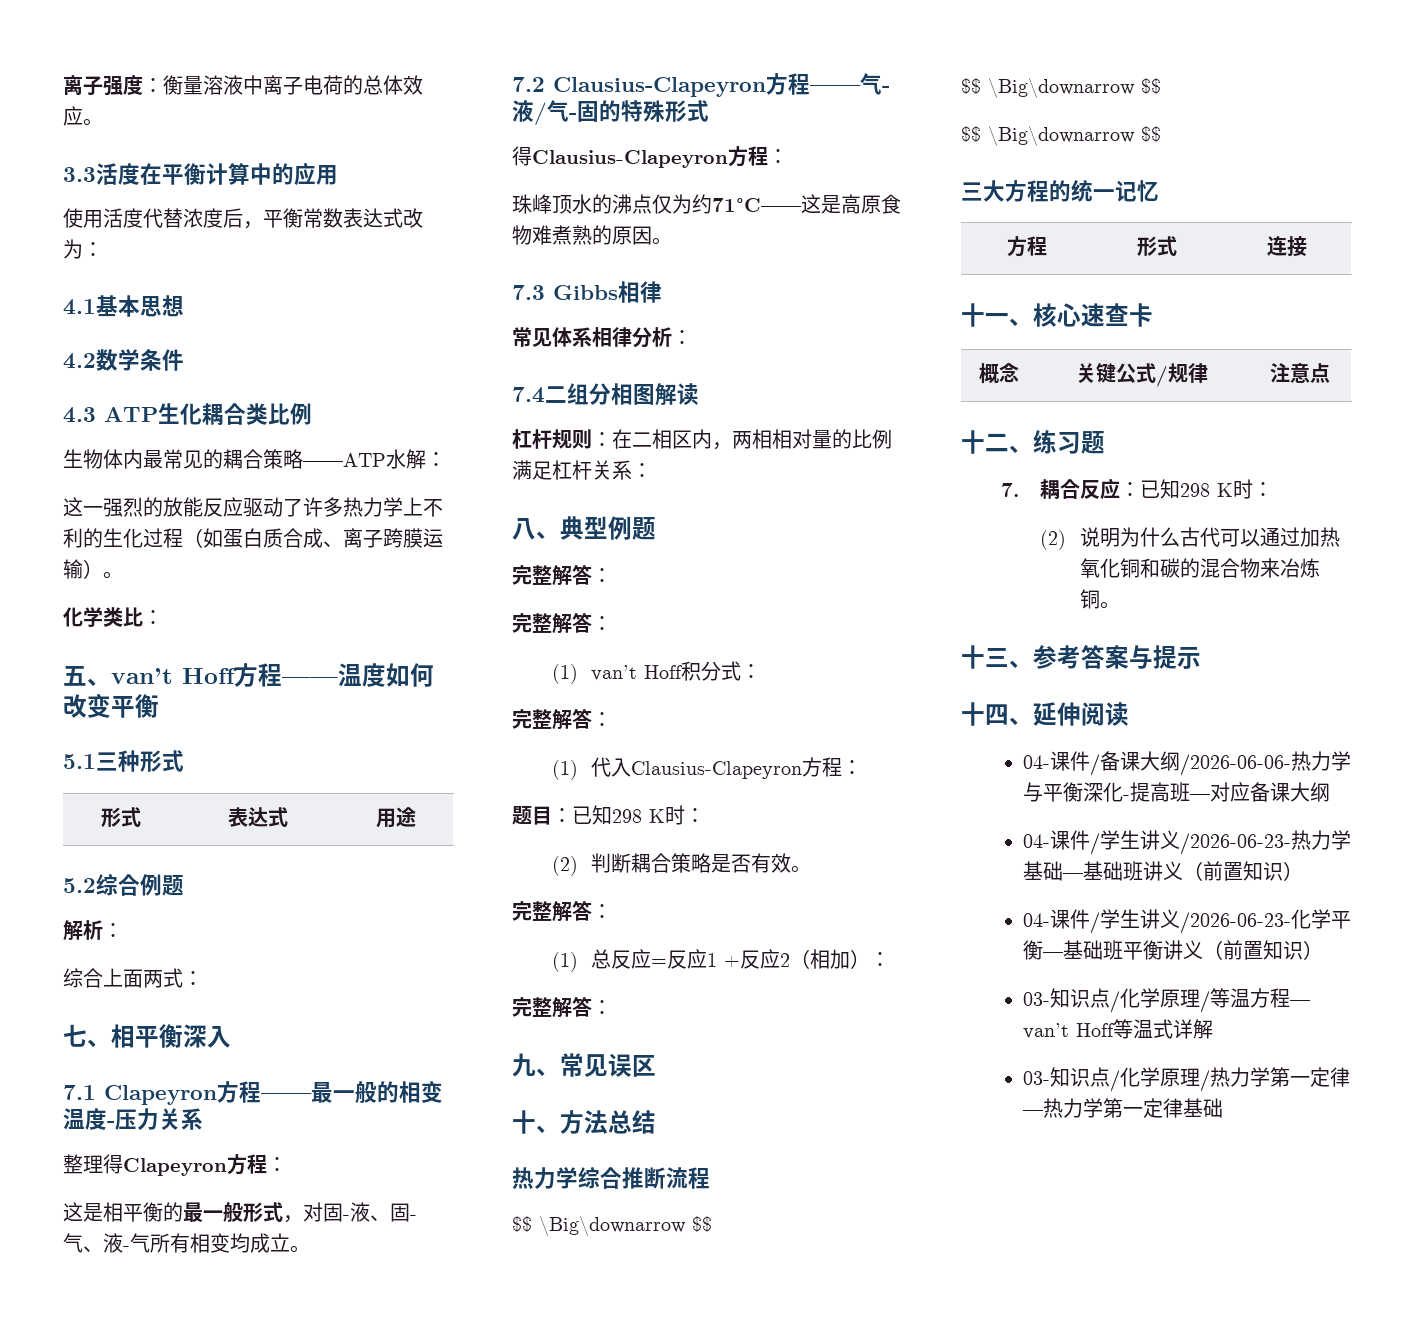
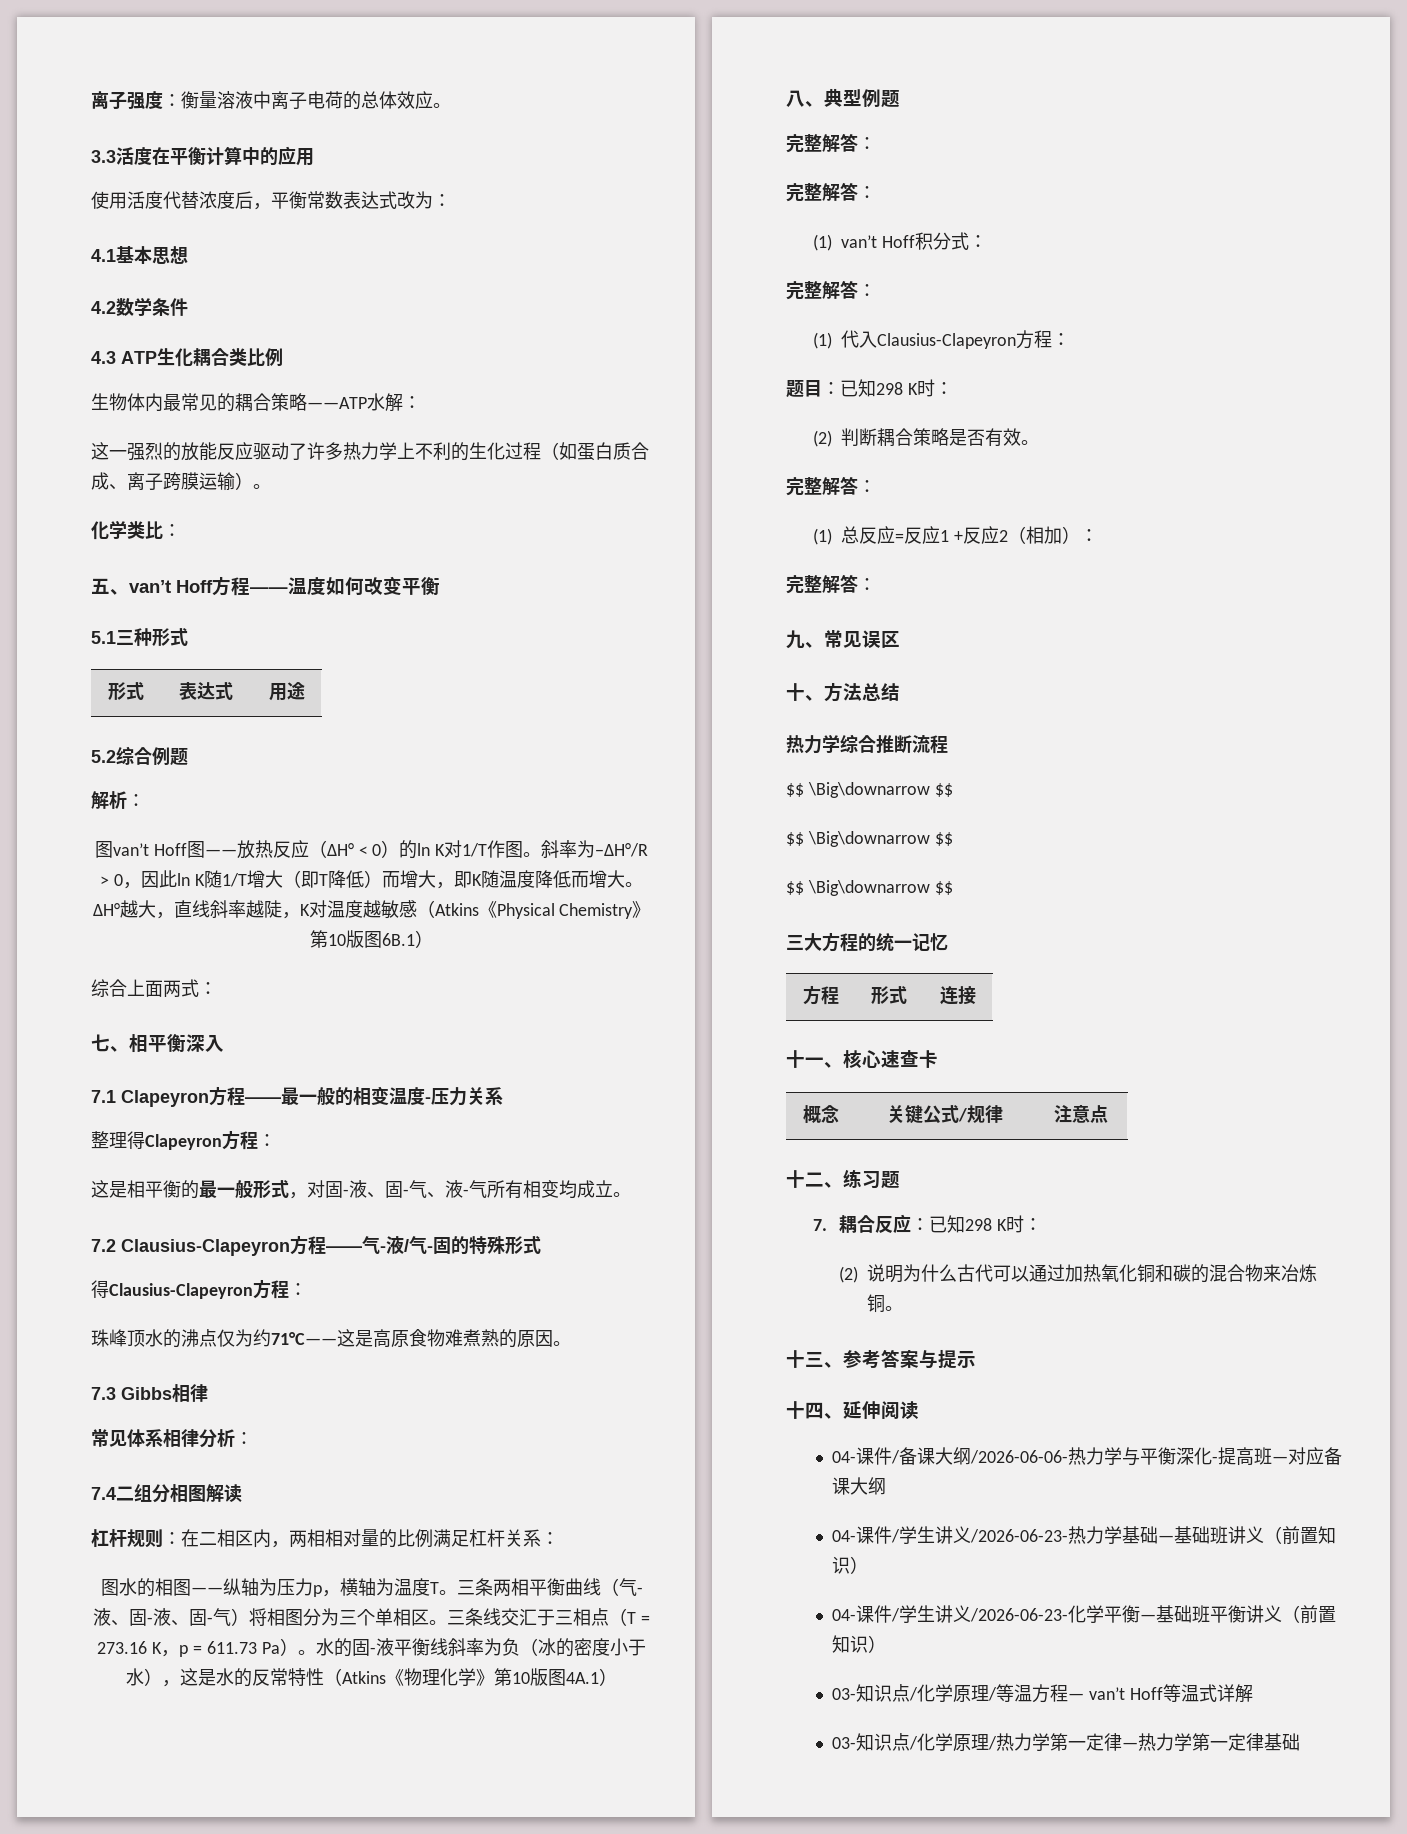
(123, 930) none -> [94,840,649,859] [100,870,643,889] [92,900,651,919] [310,930,433,948] // 图van’t Hoff图——放热反应（ΔH° < 0）的ln K对1/T作图。斜率为−ΔH°/R > 0，因此ln K随1/T增大（即T降低）而增大，即K随温度降低而增大。ΔH°越大，直线斜率越陡，K对温度越敏感（Atkins《Physical Chemistry》第10版图6B.1）
(652, 470) none -> [100,1578,643,1597] [93,1608,650,1626] [97,1638,646,1657] [126,1668,617,1687] // 图水的相图——纵轴为压力p，横轴为温度T。三条两相平衡曲线（气-液、固-液、固-气）将相图分为三个单相区。三条线交汇于三相点（T = 273.16 K，p = 611.73 Pa）。水的固-液平衡线斜率为负（冰的密度小于水），这是水的反常特性（Atkins《物理化学》第10版图4A.1）

